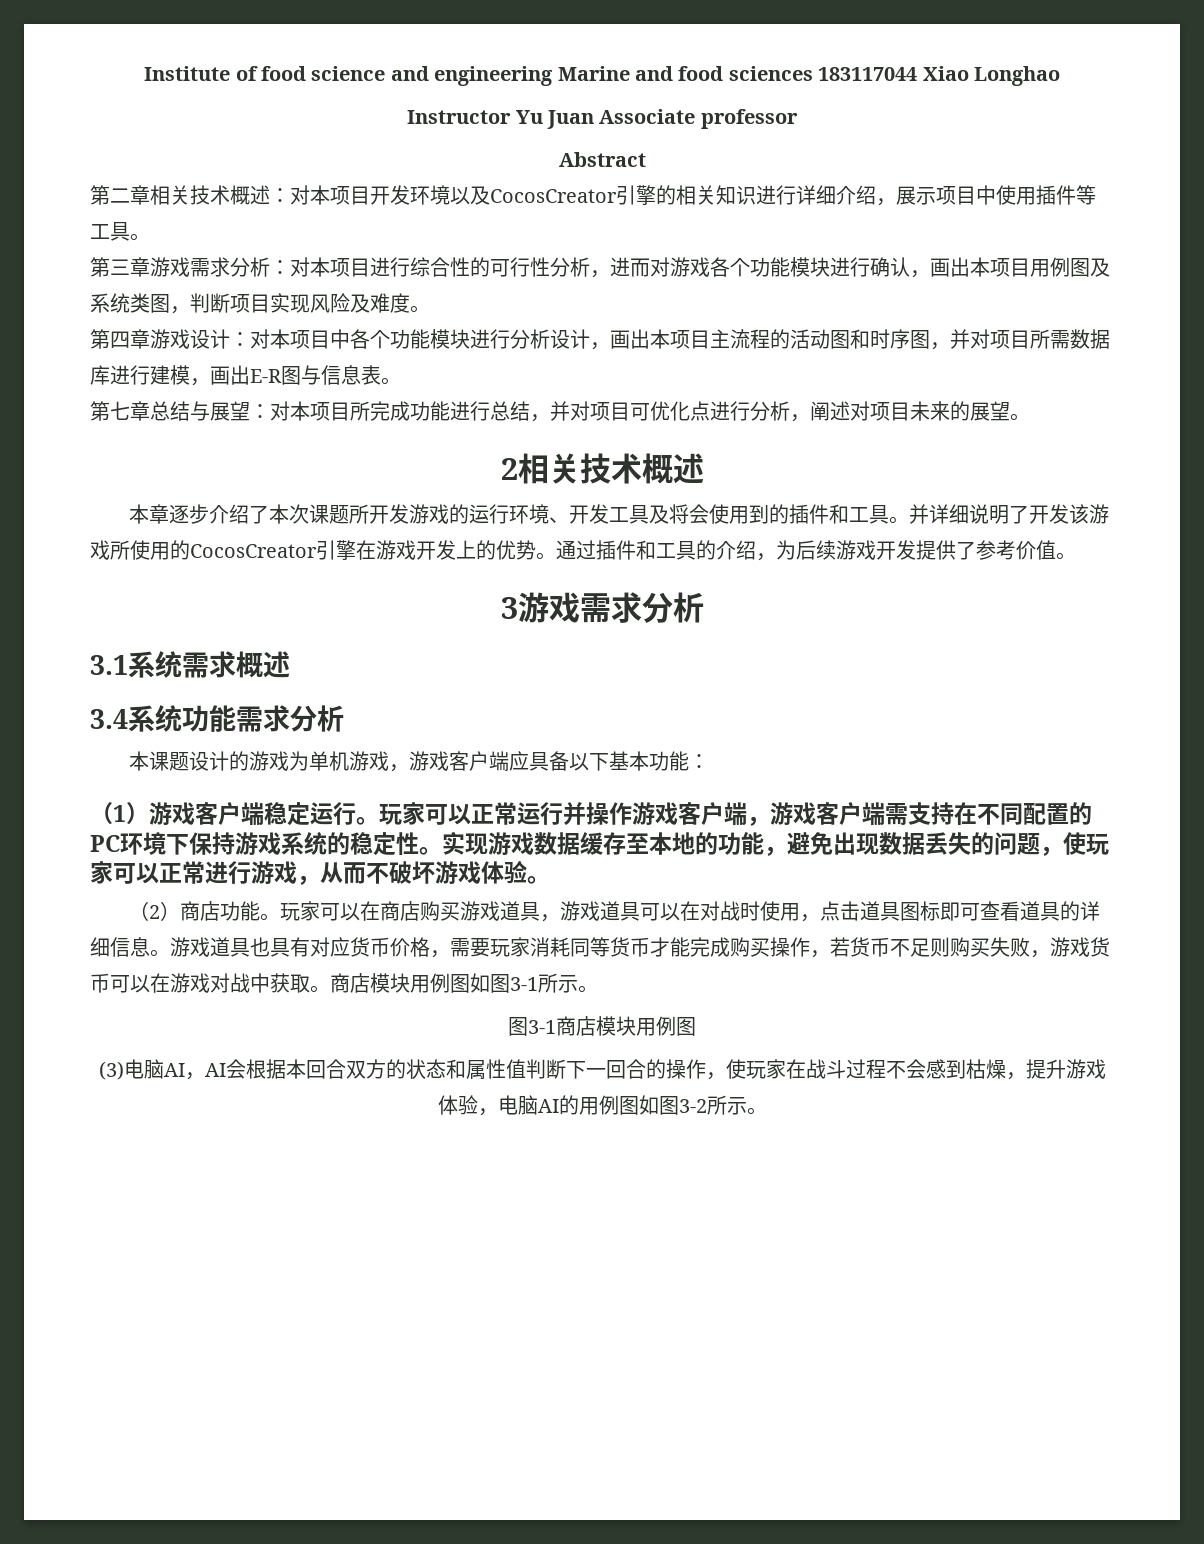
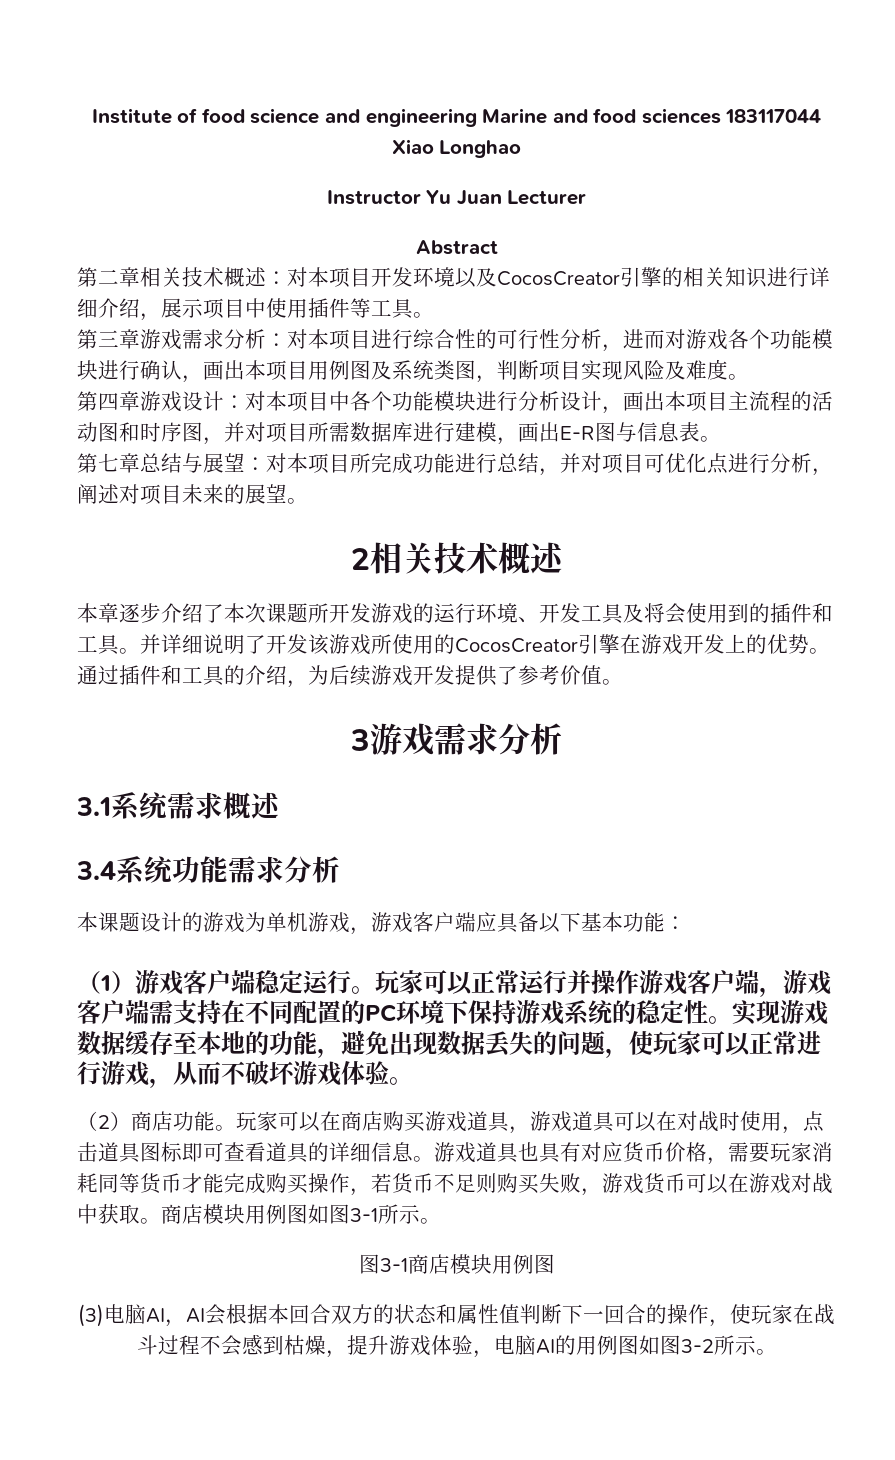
[599,109,798,129] Associate professor -> [507,190,587,205] Lecturer

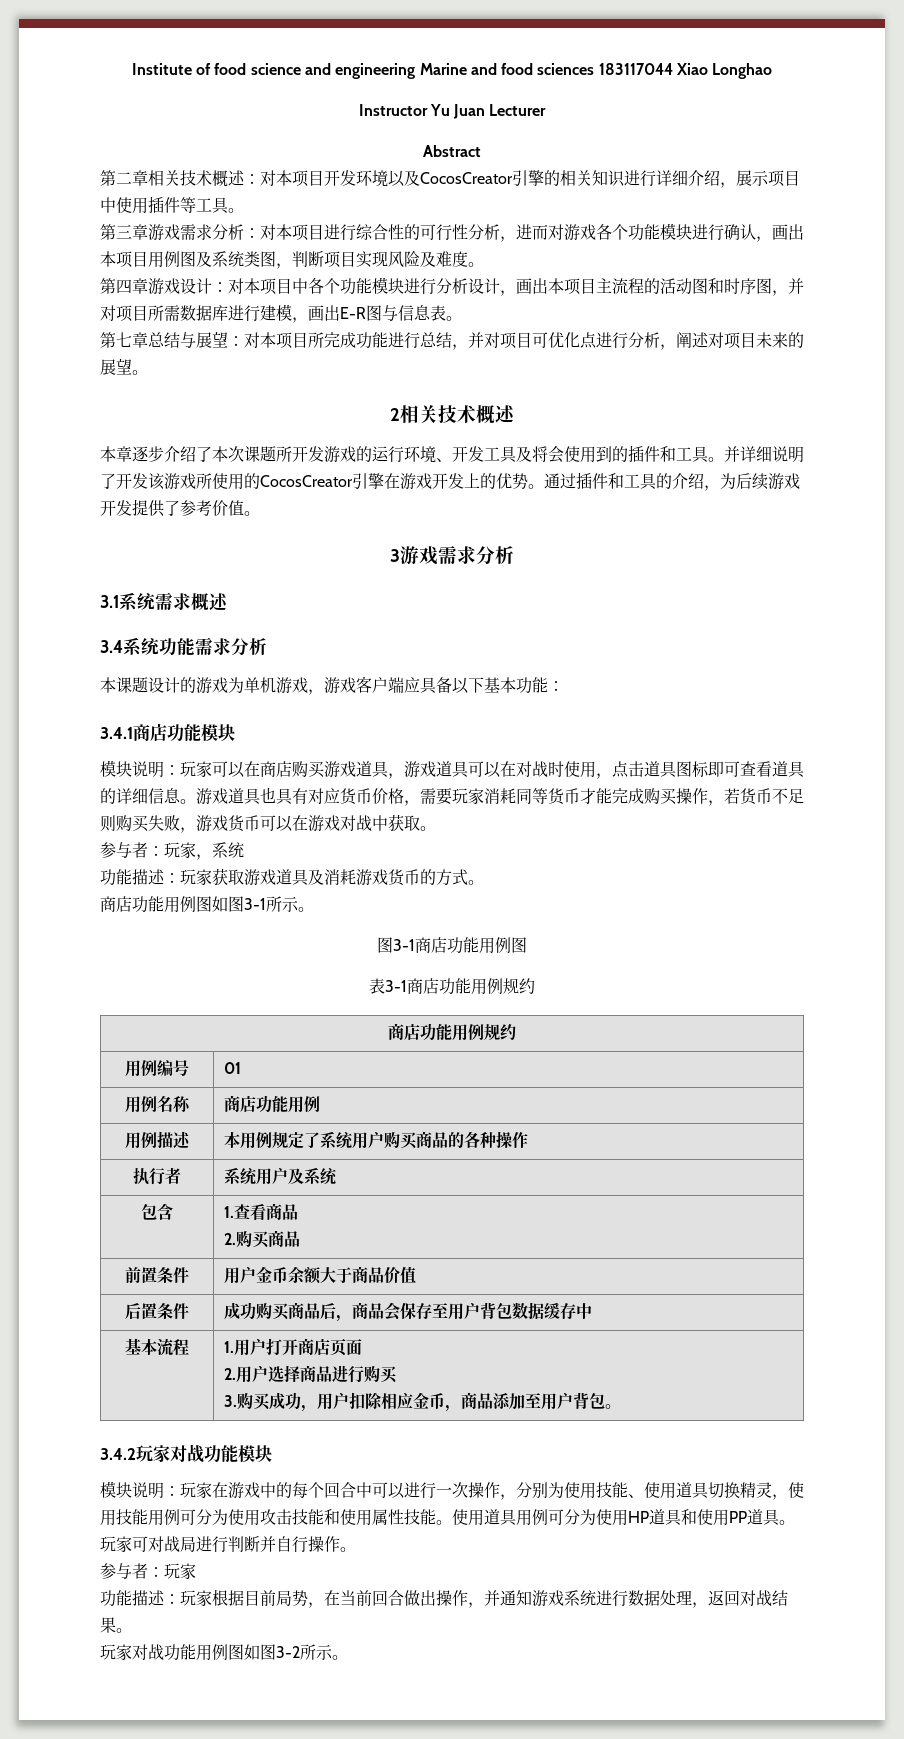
[77,970,831,997] [77,1000,828,1025] [77,1030,821,1058] [77,1060,413,1088] [77,1111,236,1131] （1）游戏客户端稳定运行。玩家可以正常运行并操作游戏客户端，游戏客户端需支持在不同配置的PC环境下保持游戏系统的稳定性。实现游戏数据缓存至本地的功能，避免出现数据丢失的问题，使玩家可以正常进行游戏，从而不破坏游戏体验。 // （2）商店功能。 -> [100,723,235,741] [100,760,180,778] 3.4.1商店功能模块 // 模块说明：
[161,1204,245,1224] 商店模块 -> [100,842,244,860] [100,868,484,886] [100,896,164,913] // 参与者：玩家，系统 // 功能描述：玩家获取游戏道具及消耗游戏货币的方式。 // 商店功能
[449,1254,492,1274] 模块 -> [447,937,479,954] 功能
[78,1304,835,1327] [136,1334,576,1358] (3)电脑AI，AI会根据本回合双方的状态和属性值判断下一回合的操作，使玩家在战斗过程不会感到枯燥，提升游戏体验，电脑AI的 -> [369,978,535,995] [388,1023,516,1041] [125,1060,189,1077] [224,1062,242,1074] [125,1095,191,1113] [224,1095,321,1113] [125,1131,190,1149] [224,1131,529,1149] [133,1167,181,1185] [224,1167,338,1185] [141,1203,173,1220] [224,1203,299,1221] [224,1230,301,1248] [125,1267,189,1284] [224,1266,417,1284] [125,1303,189,1320] [224,1302,593,1322] [125,1338,189,1356] [224,1338,363,1356] [224,1365,399,1383] [224,1392,622,1412] [100,1444,272,1463] [100,1481,804,1500] [100,1509,795,1526] [100,1536,356,1553] [100,1563,196,1580] [100,1589,788,1608] [100,1617,132,1633] [100,1644,196,1661] 表3-1商店功能用例规约 // 商店功能用例规约 // 用例编号 | 01 // 用例名称 | 商店功能用例 // 用例描述 | 本用例规定了系统用户购买商品的各种操作 // 执行者 | 系统用户及系统 // 包含 | 1.查看商品 // 2.购买商品 // 前置条件 | 用户金币余额大于商品价值 // 后置条件 | 成功购买商品后，商品会保存至用户背包数据缓存中 // 基本流程 | 1.用户打开商店页面 // 2.用户选择商品进行购买 // 3.购买成功，用户扣除相应金币，商品添加至用户背包。 // 3.4.2玩家对战功能模块 // 模块说明：玩家在游戏中的每个回合中可以进行一次操作，分别为使用技能、使用道具切换精灵，使用技能用例可分为使用攻击技能和使用属性技能。使用道具用例可分为使用HP道具和使用PP道具。玩家可对战局进行判断并自行操作。 // 参与者：玩家 // 功能描述：玩家根据目前局势，在当前回合做出操作，并通知游戏系统进行数据处理，返回对战结果。 // 玩家对战功能

